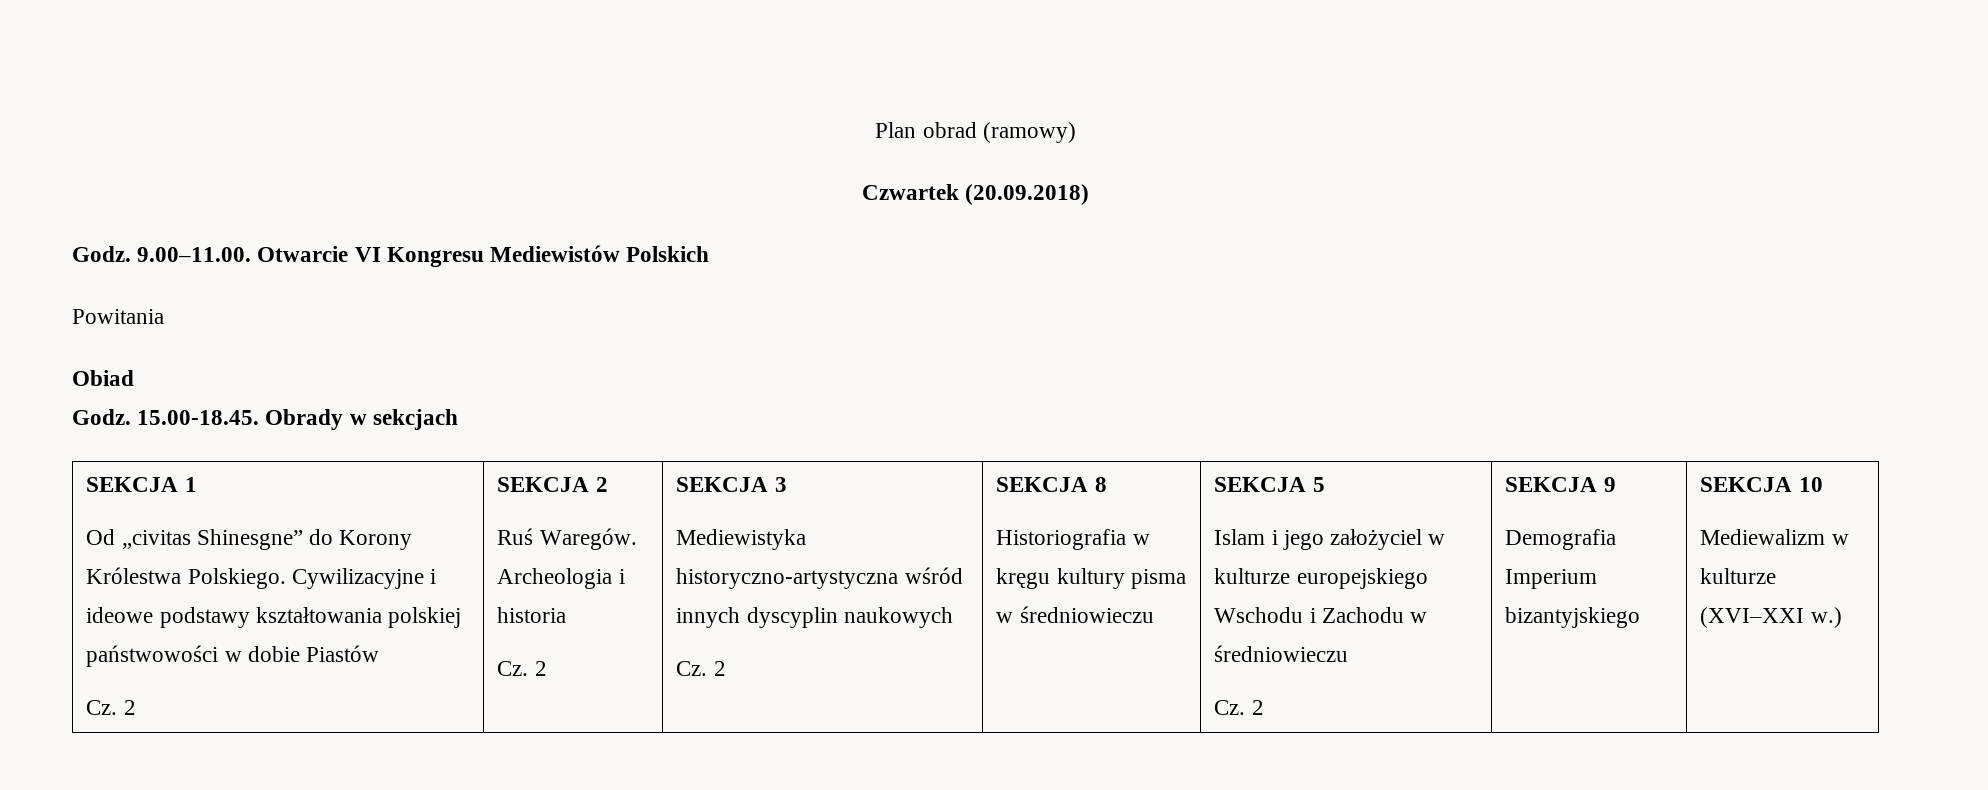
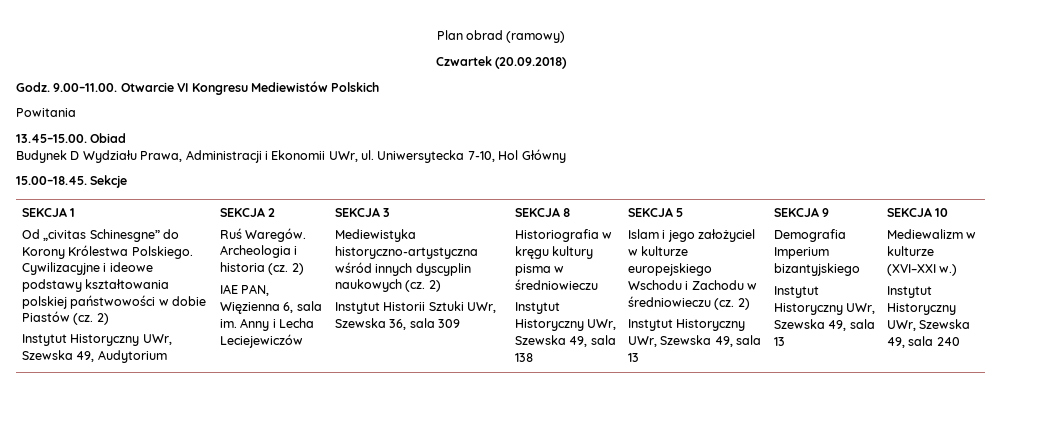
(164, 316) none -> [16,134,87,143] 13.45–15.00.
[72,409,458,430] Godz. 15.00-18.45. Obrady w sekcjach -> [16,149,566,163] [16,175,128,188] Budynek D Wydziału Prawa, Administracji i Ekonomii UWr, ul. Uniwersytecka 7-10, Hol Główny // 15.00–18.45. Sekcje
[196,529,303,550] Shinesgne” -> [89,229,160,242] Schinesgne”
[86,700,136,715] // Cz. 2 -> [73,313,109,325] [22,334,172,346] [22,350,167,363] (cz. 2) // Instytut Historyczny UWr, Szewska 49, Audytorium
[497,661,547,676] // Cz. 2 -> [268,263,304,275] [220,284,270,296] [220,301,322,314] [220,318,315,331] [220,334,304,348] (cz. 2) // IAE PAN, Więzienna 6, sala im. Anny i Lecha Leciejewiczów
[676,661,726,676] // Cz. 2 -> [405,280,441,292] [335,301,497,314] [335,318,461,330] (cz. 2) // Instytut Historii Sztuki UWr, Szewska 36, sala 309
(1154, 614) none -> [515,302,561,314] [515,319,617,331] [515,335,616,347] [515,353,534,362] // Instytut Historyczny UWr, Szewska 49, sala 138
[1214,700,1264,715] // Cz. 2 -> [714,298,750,310] [628,319,746,331] [628,335,762,347] [628,353,640,362] (cz. 2) // Instytut Historyczny UWr, Szewska 49, sala 13
(1641, 617) none -> [774,286,820,298] [774,303,876,315] [774,319,875,331] [774,337,786,346] // Instytut Historyczny UWr, Szewska 49, sala 13
(1842, 617) none -> [887,286,933,298] [887,303,957,315] [887,319,971,331] [887,336,960,348] // Instytut Historyczny UWr, Szewska 49, sala 240

